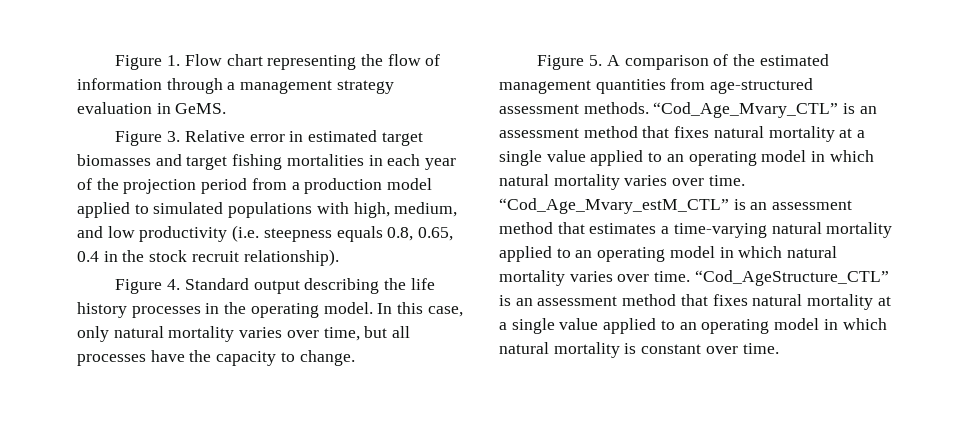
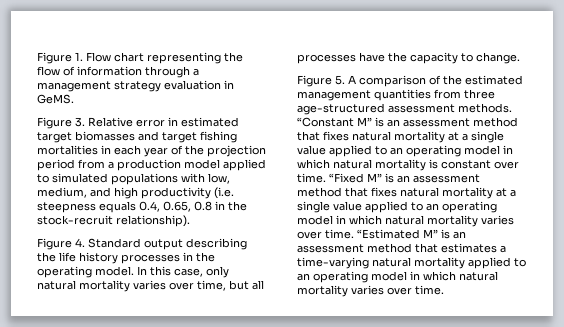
[353,202,390,218] high, -> [208,173,230,184] low,
[107,226,135,238] low -> [114,187,138,199] high
[387,227,454,241] [77,250,239,262] 0.8, 0.65, 0.4 in the stock recruit -> [139,201,247,212] [37,215,113,225] 0.4, 0.65, 0.8 in the stock-recruit
(706, 84) none -> [464,89,495,99] three
[653,102,877,118] [499,126,866,142] [499,150,874,166] [499,174,745,190] [499,198,853,214] [499,222,893,238] [499,246,838,262] [499,270,889,286] “Cod_Age_Mvary_CTL” is an assessment method that fixes natural mortality at a single value applied to an operating model in which natural mortality varies over time. “Cod_Age_Mvary_estM_CTL” is an assessment method that estimates a time-varying natural mortality applied to an operating model in which natural mortality varies over time. “Cod_AgeStructure_CTL” -> [297,117,372,127] “Constant M”
(779, 348) none -> [329,173,480,183] [297,187,516,199] [297,201,497,213] [297,215,514,227] [297,229,466,239] [297,243,506,253] [297,257,526,269] [297,271,498,283] [297,285,444,297] “Fixed M” is an assessment method that fixes natural mortality at a single value applied to an operating model in which natural mortality varies over time. “Estimated M” is an assessment method that estimates a time-varying natural mortality applied to an operating model in which natural mortality varies over time.

